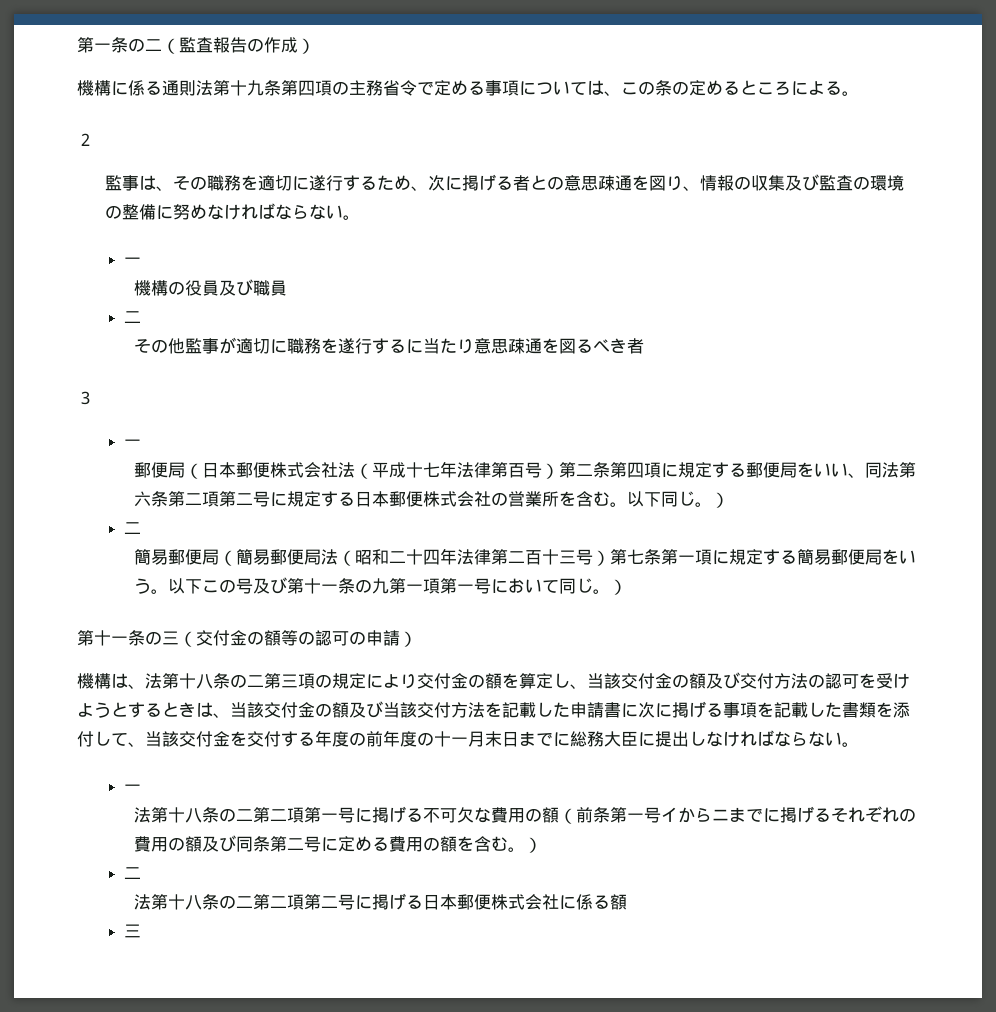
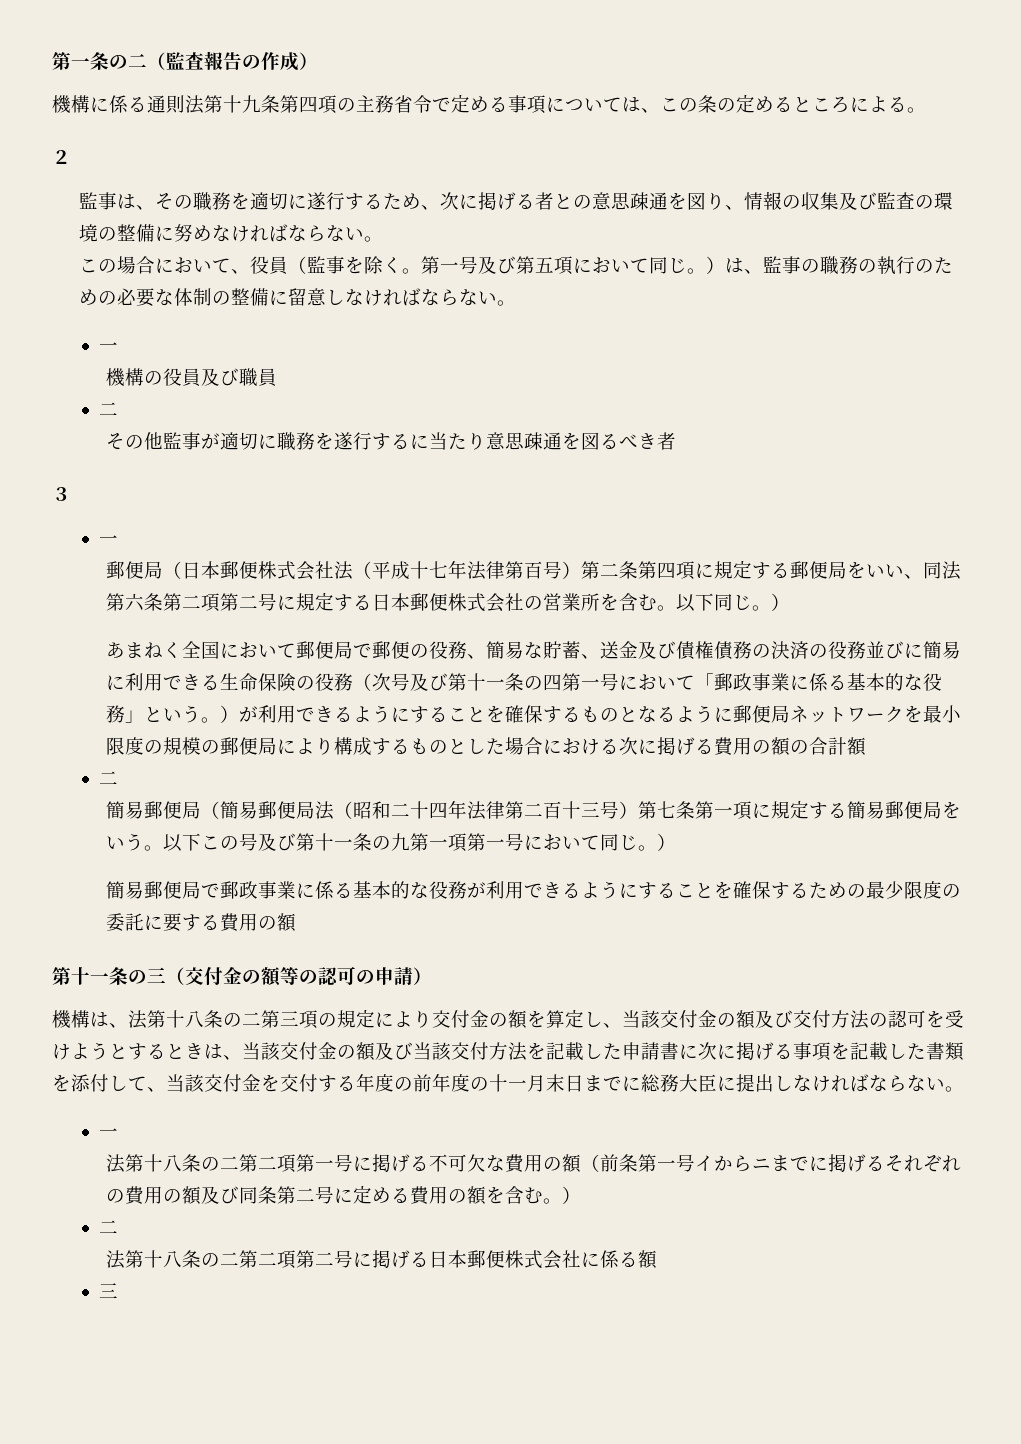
(361, 217) none -> [78,256,953,275] [78,288,516,307] // この場合において、役員（監事を除く。第一号及び第五項において同じ。）は、監事の職務の執行のための必要な体制の整備に留意しなければならない。
(729, 500) none -> [105,641,961,660] [105,673,942,691] [105,705,961,723] [105,737,866,756] // あまねく全国において郵便局で郵便の役務、簡易な貯蓄、送金及び債権債務の決済の役務並びに簡易に利用できる生命保険の役務（次号及び第十一条の四第一号において「郵政事業に係る基本的な役務」という。）が利用できるようにすることを確保するものとなるように郵便局ネットワークを最小限度の規模の郵便局により構成するものとした場合における次に掲げる費用の額の合計額
(627, 587) none -> [105,881,961,899] [105,913,296,932] // 簡易郵便局で郵政事業に係る基本的な役務が利用できるようにすることを確保するための最少限度の委託に要する費用の額

